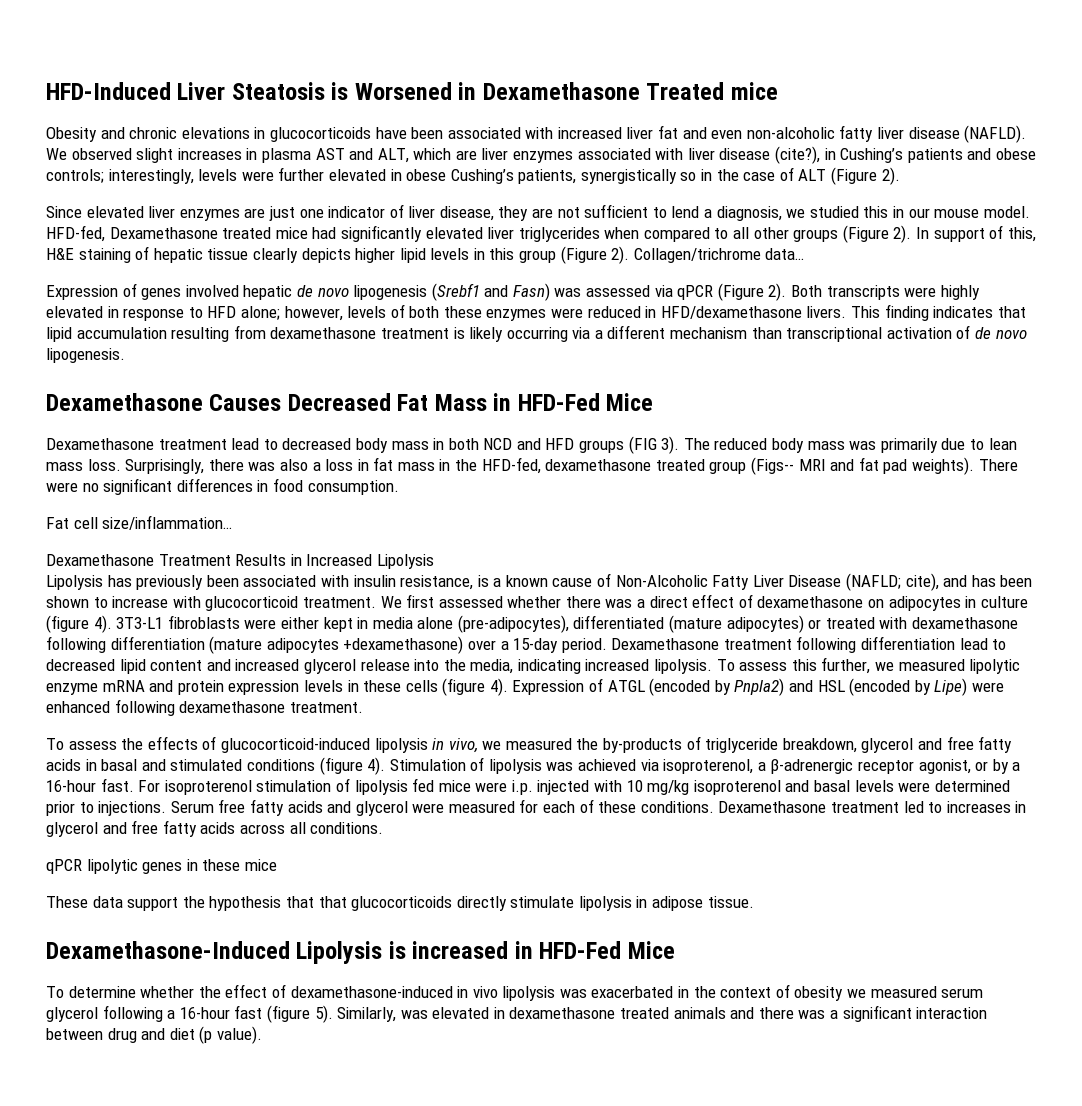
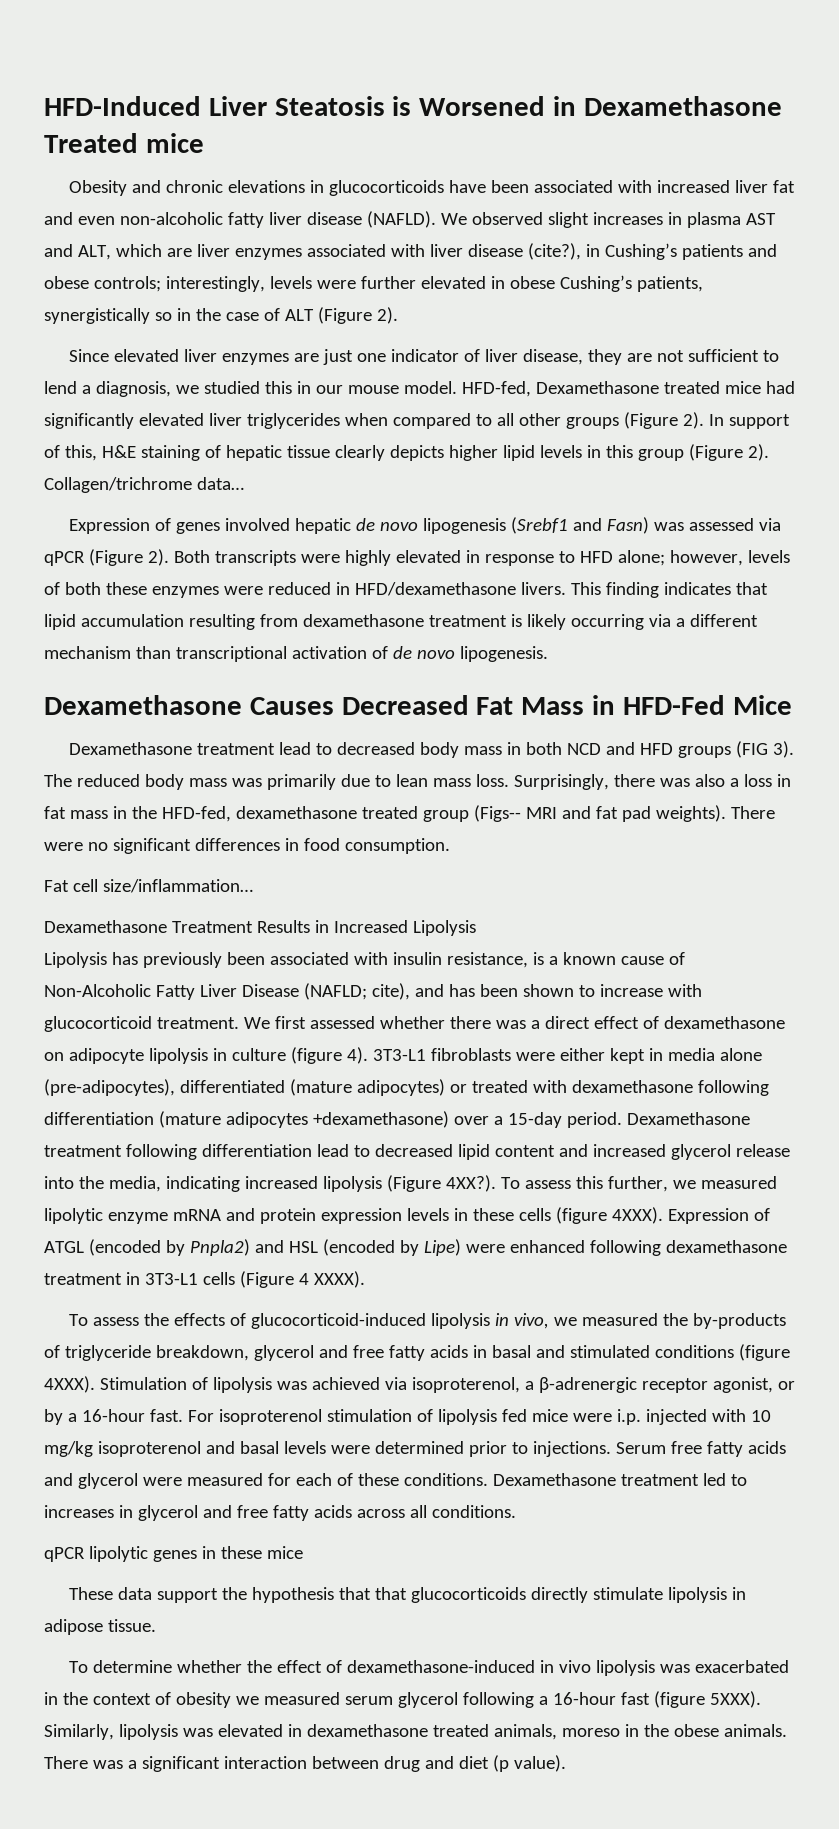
[888,596,961,611] adipocytes -> [68,1048,208,1064] adipocyte lipolysis
[654,659,713,674] lipolysis. -> [322,1175,496,1192] lipolysis (Figure 4XX?).
[489,678,508,696] 4). -> [611,1207,663,1224] 4XXX).
[289,702,363,713] treatment. -> [44,1271,365,1288] treatment in 3T3-L1 cells (Figure 4 XXXX).
[367,757,386,775] 4). -> [44,1376,95,1393] 4XXX).
[46,941,675,964] // Dexamethasone-Induced Lipolysis is increased in HFD-Fed Mice -> (156, 1625) none
[314,1005,397,1023] 5). Similarly, -> [709,1691,761,1708] [44,1724,178,1740] 5XXX). Similarly, lipolysis
[673,1007,794,1019] animals and there -> [493,1724,787,1740] [44,1756,88,1769] animals, moreso in the obese animals. There

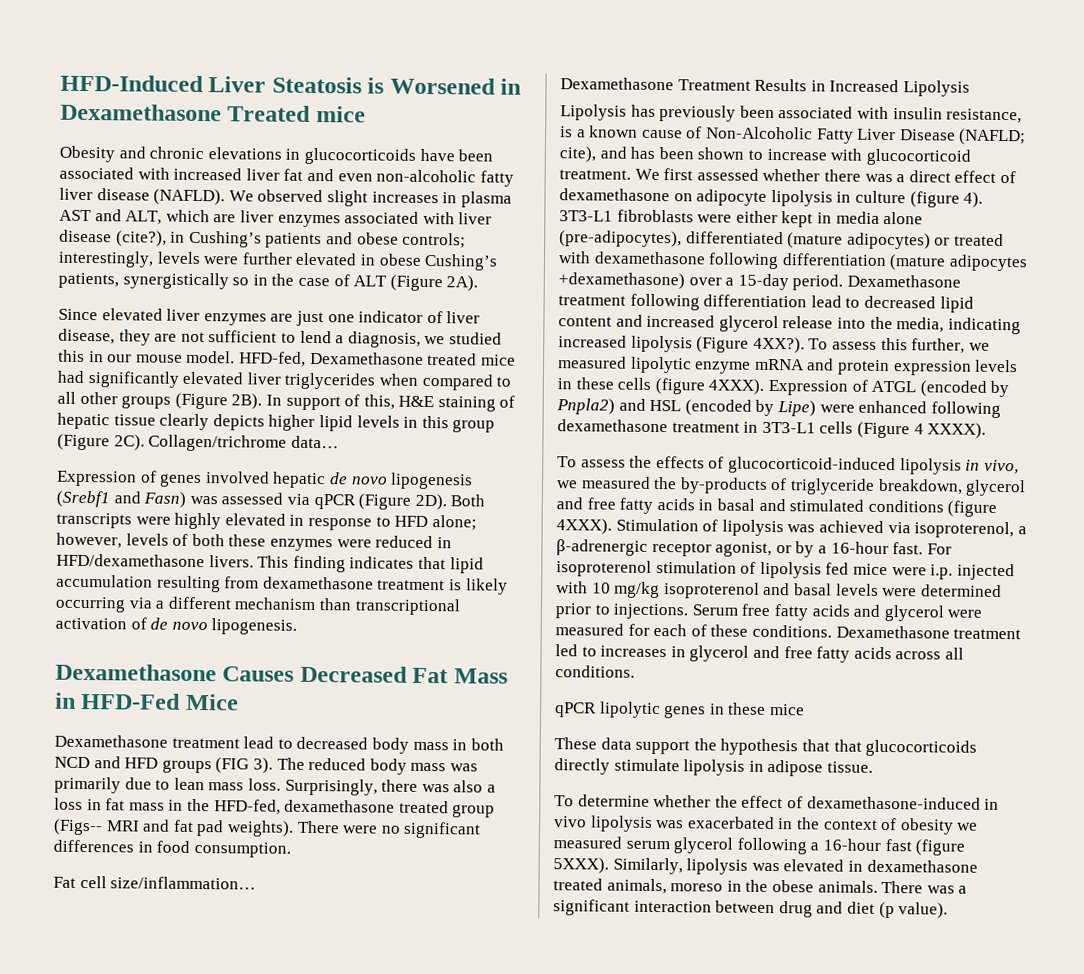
[376,307,398,324] 2). -> [446,275,479,292] 2A).
[682,412,704,429] 2). -> [231,393,263,410] 2B).
[747,444,769,461] 2). -> [113,434,145,451] 2C).
[147,549,169,566] 2). -> [414,493,447,511] 2D).

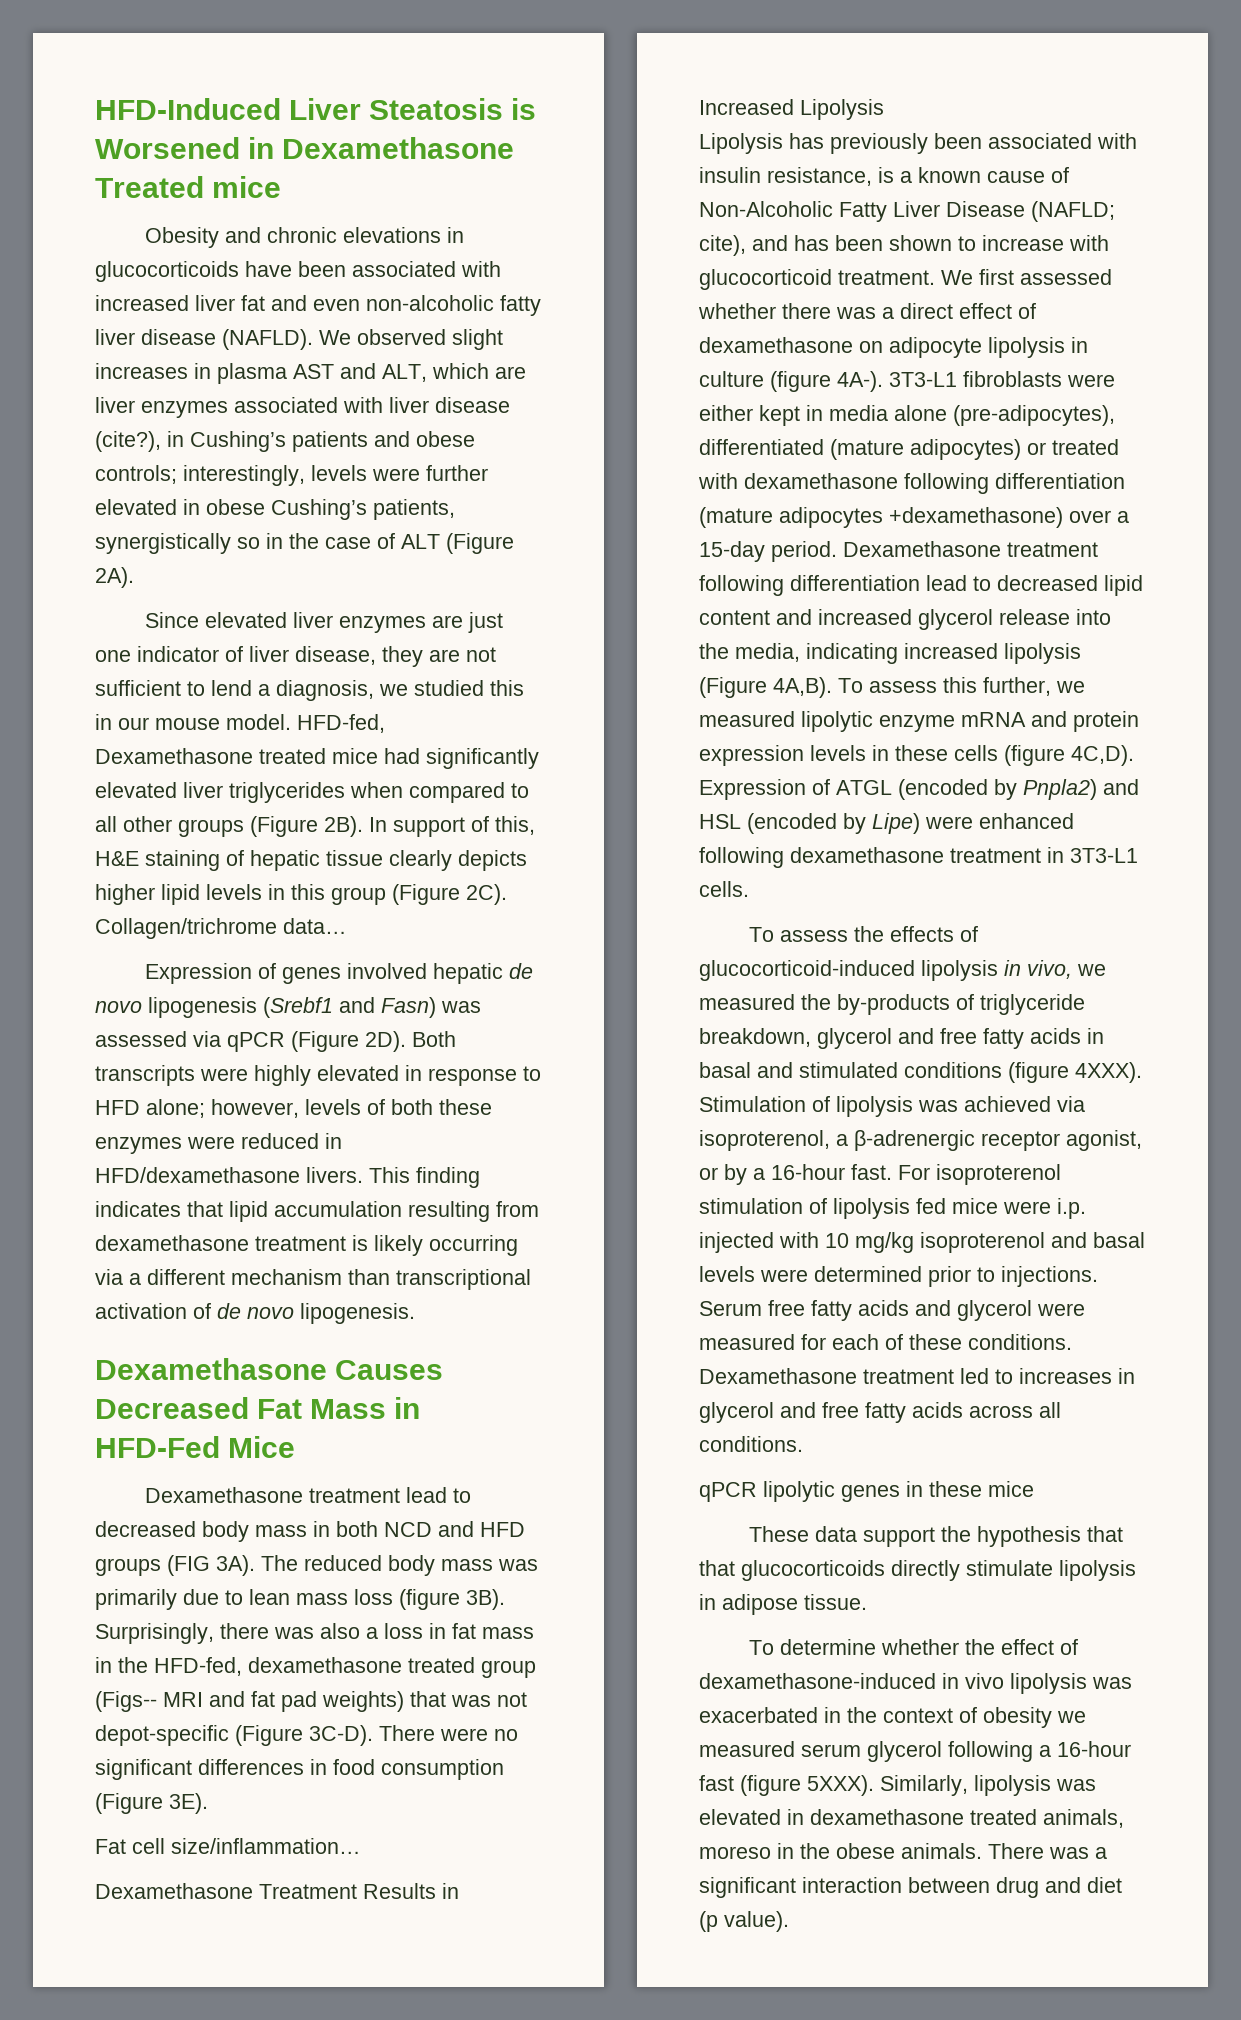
[252,757,273,774] 3). -> [216,1555,255,1576] 3A).
[247,778,281,791] loss. -> [354,1589,505,1610] loss (figure 3B).
[226,820,294,837] weights). -> [322,1691,527,1712] [95,1725,373,1746] weights) that was not depot-specific (Figure 3C-D).
[193,841,291,858] consumption. -> [381,1759,504,1780] [95,1793,208,1814] consumption (Figure 3E).
[963,191,984,208] 4). -> [837,371,883,392] 4A-).
[752,336,805,354] 4XX?). -> [773,677,832,698] 4A,B).
[708,378,765,395] 4XXX). -> [1071,745,1134,766] 4C,D).
[819,421,987,439] cells (Figure 4 XXXX). -> [699,881,749,897] cells.

